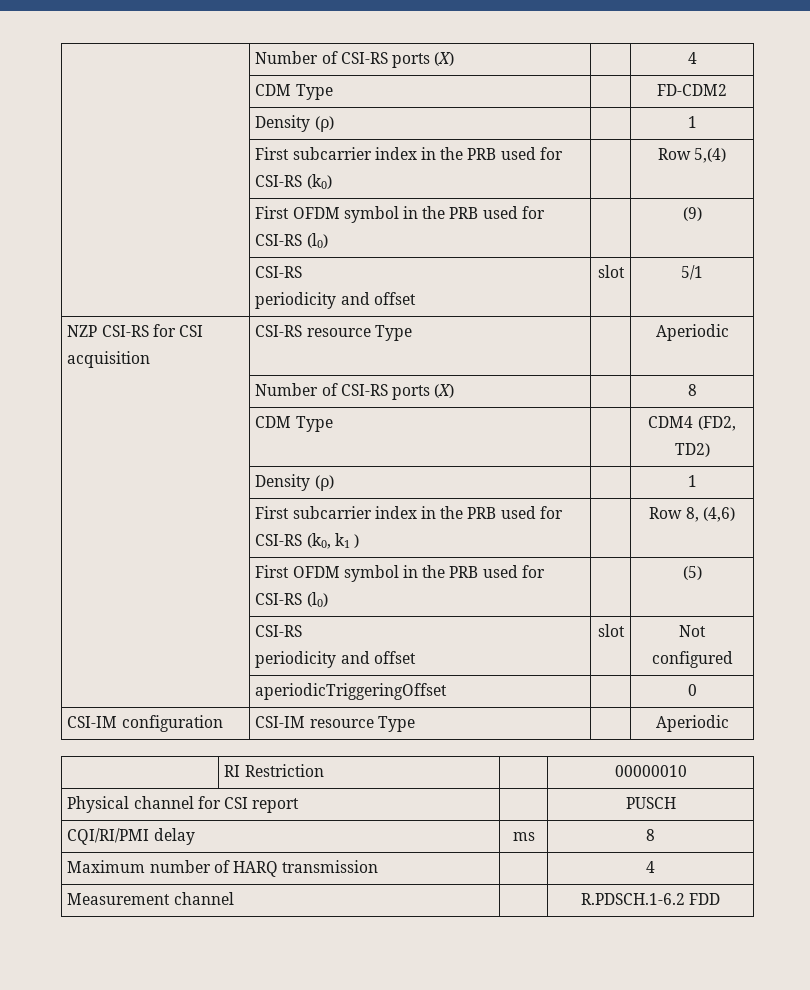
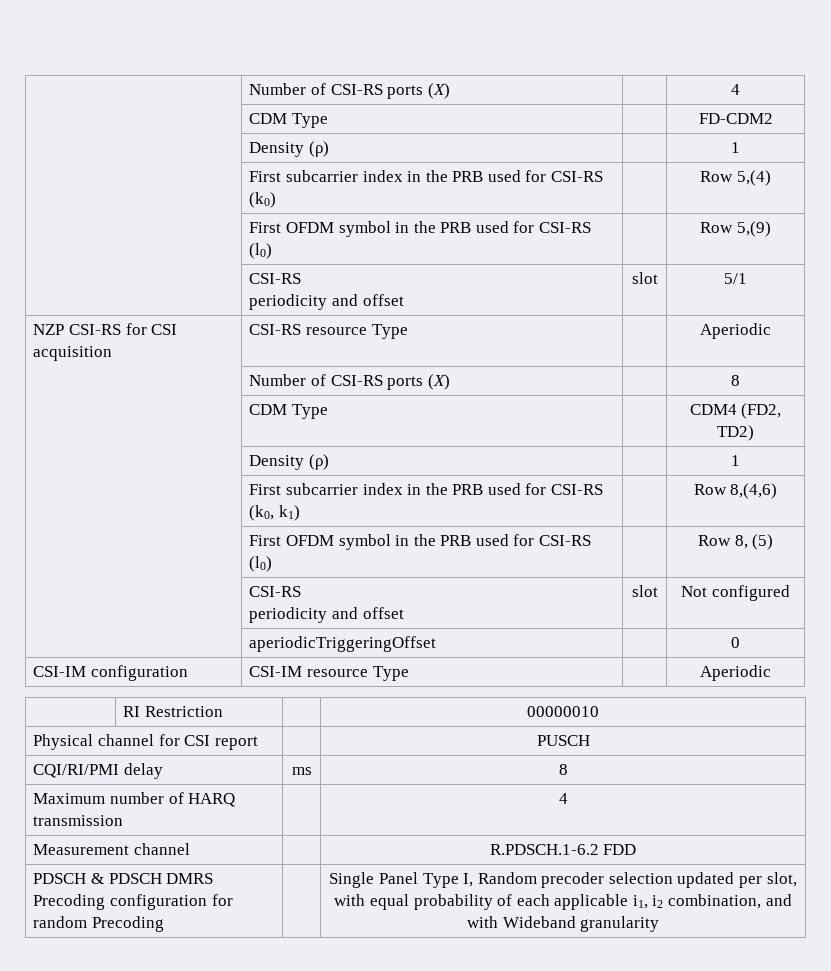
[682,207,702,221] (9) -> [700,221,771,237] Row 5,(9)
[334,533,360,548] [649,507,735,522] k1 ) | | Row 8, (4,6) -> [278,505,300,521] [693,483,778,499] k1) | | Row 8,(4,6)
(328, 599) none -> [697,535,748,549] Row 8,
(721, 899) none -> [33,873,214,884] [33,894,233,910] [33,916,164,932] [329,872,797,888] [334,894,792,910] [466,916,660,932] // PDSCH & PDSCH DMRS Precoding configuration for random Precoding | | Single Panel Type I, Random precoder selection updated per slot, with equal probability of each applicable i1, i2 combination, and with Wideband granularity

